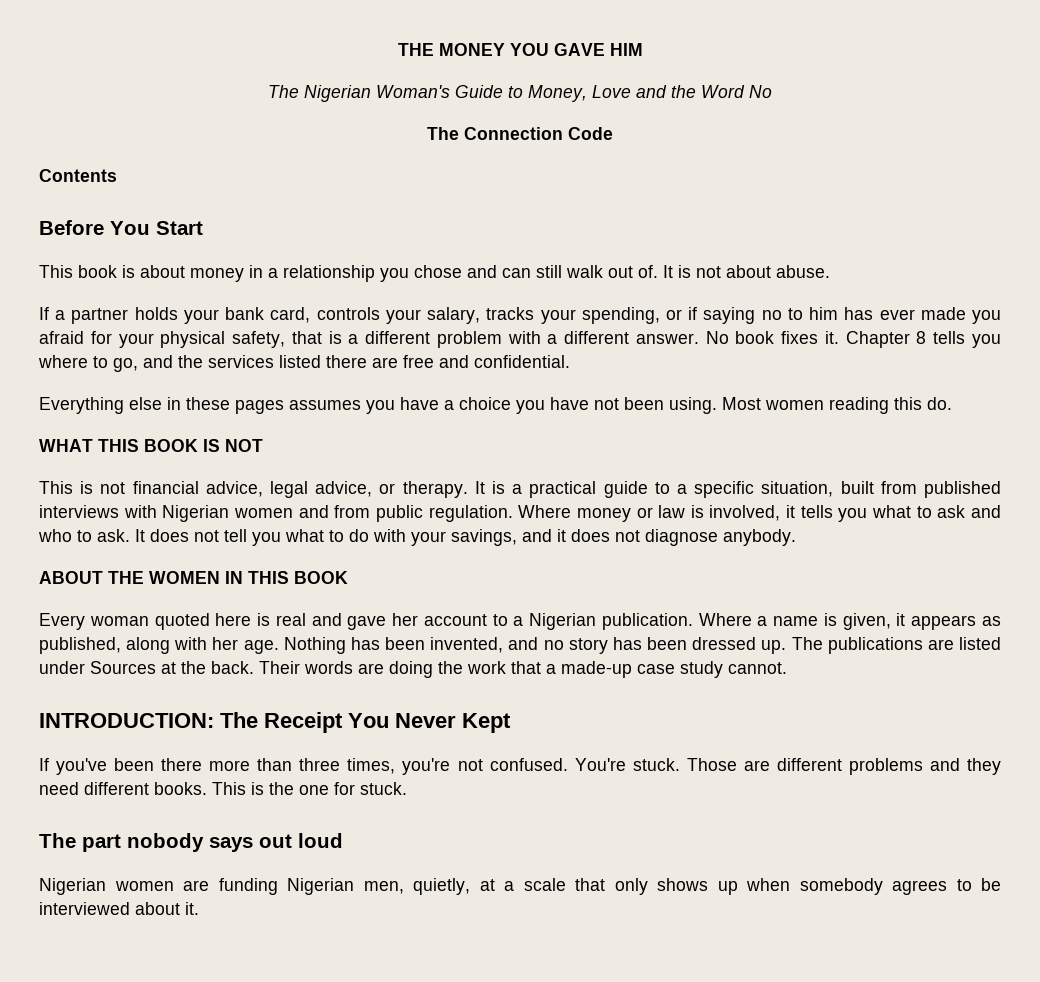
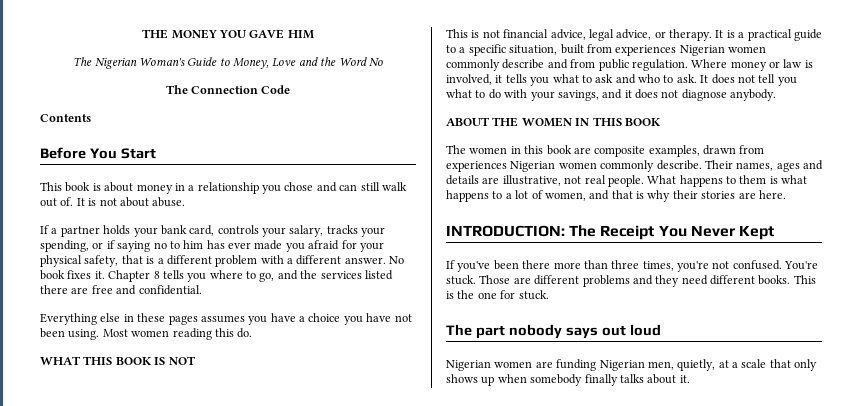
[924,481,1002,498] [39,505,293,522] published interviews with Nigerian women -> [615,45,766,56] [446,59,545,71] experiences Nigerian women commonly describe
[39,613,1002,630] [39,637,1001,654] [39,661,787,678] Every woman quoted here is real and gave her account to a Nigerian publication. Where a name is given, it appears as published, along with her age. Nothing has been invented, and no story has been dressed up. The publications are listed under Sources at the back. Their words are doing the work that a made-up case study cannot. -> [446,145,765,157] [446,160,823,172] [446,175,808,187] [446,190,786,202] The women in this book are composite examples, drawn from experiences Nigerian women commonly describe. Their names, ages and details are illustrative, not real people. What happens to them is what happens to a lot of women, and that is why their stories are here.
[892,878,1001,895] [39,902,130,915] agrees to be interviewed -> [584,374,644,386] finally talks

